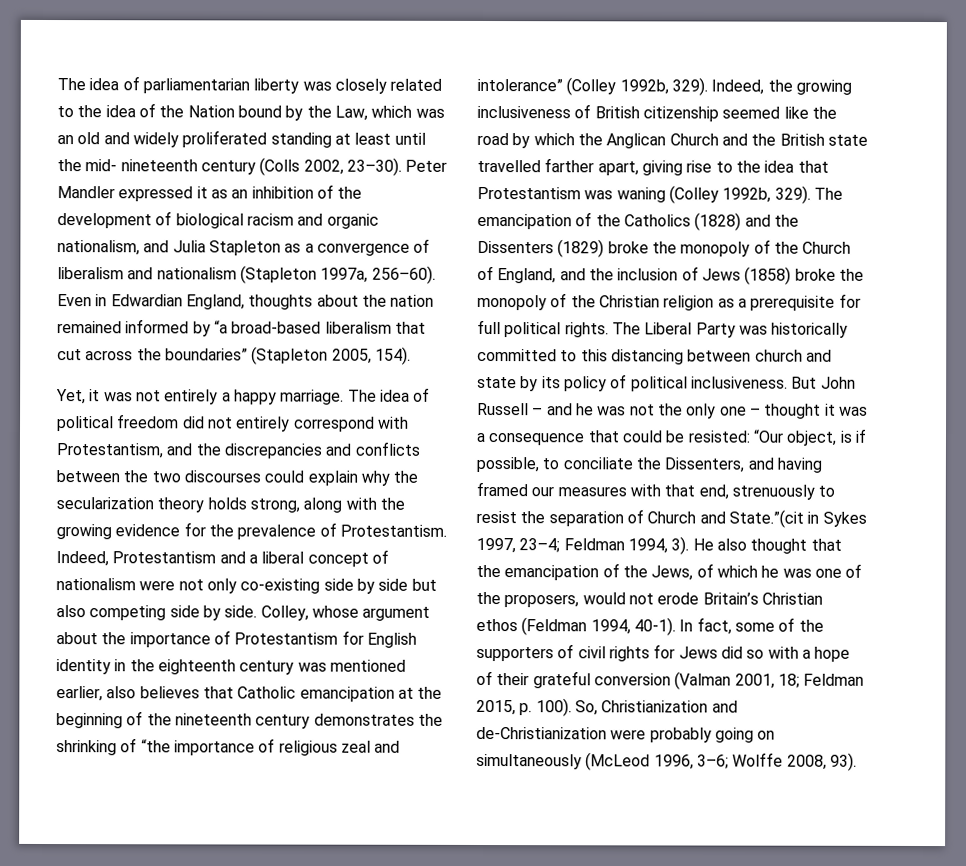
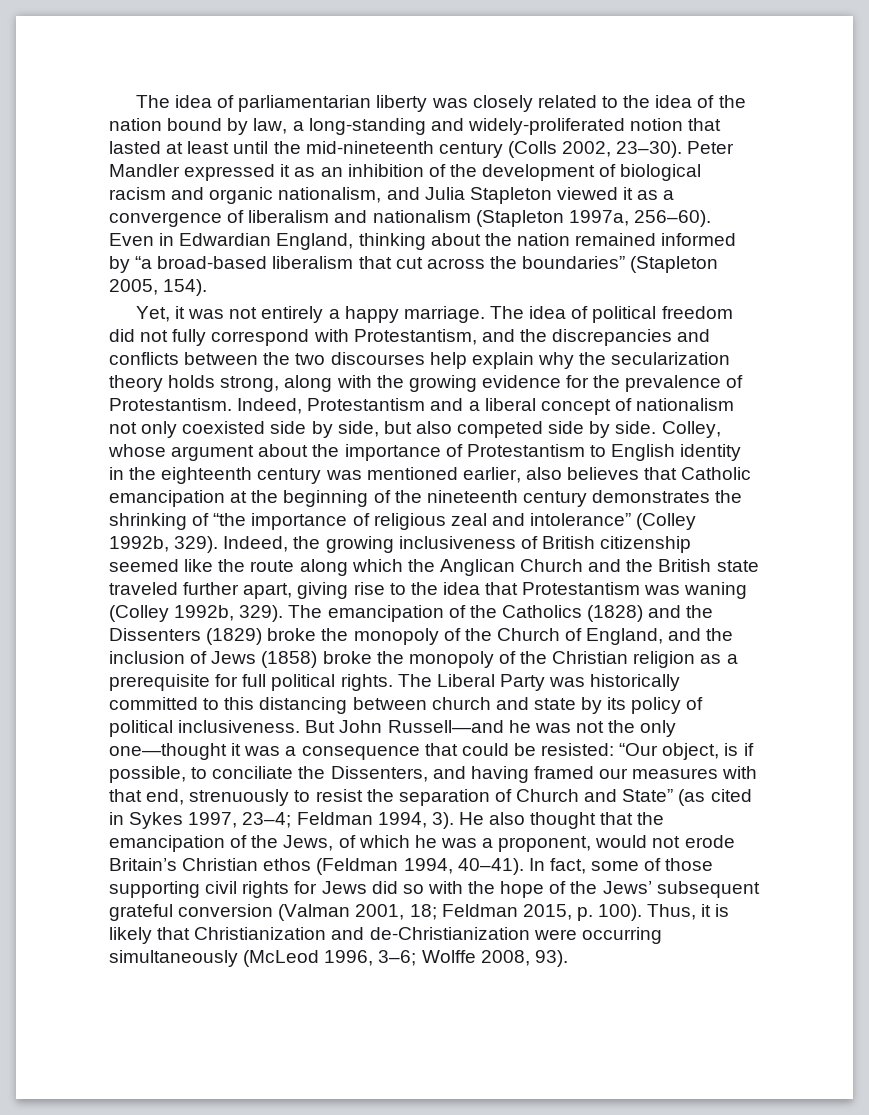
[187,105,235,118] Nation -> [109,118,162,131] nation
[306,105,445,121] [57,130,332,148] the Law, which was an old and widely proliferated standing -> [253,118,722,135] [109,141,161,154] law, a long-standing and widely-proliferated notion that lasted
[85,159,198,172] mid- nineteenth -> [305,141,434,154] mid-nineteenth
(281, 248) none -> [556,187,634,200] viewed it
[248,294,314,310] thoughts -> [358,233,426,250] thinking
[236,416,291,432] entirely -> [172,329,207,346] fully
[264,470,305,483] could -> [429,352,467,369] help
[139,580,176,591] were -> (735, 404) none
[240,578,409,594] co-existing side by side -> [182,421,379,438] coexisted side by side,
[89,605,167,621] competing -> [457,421,544,438] competed
[341,630,364,645] for -> [589,445,606,457] to
[477,132,531,149] road by -> [250,559,348,576] route along
[477,158,595,173] travelled farther -> [109,582,240,595] traveled further
[477,402,573,416] Russell – and -> [387,720,504,733] Russell—and
[719,403,822,419] one – thought -> [109,743,227,760] one—thought
[728,509,804,528] State.”(cit -> [622,789,752,806] State” (as cited
[814,563,863,578] [476,591,580,608] one of the proposers, -> [482,836,592,852] a proponent,
[633,617,676,636] 40-1). -> [457,858,524,875] 40–41).
[798,619,824,632] [476,644,575,662] the supporters of -> [665,858,714,871] [109,881,200,898] those supporting
[801,649,811,659] a -> [468,881,496,894] the
[496,673,530,686] their -> [570,881,760,898] the Jews’ subsequent
[574,700,598,716] So, -> [647,904,730,920] [109,927,191,944] Thus, it is likely that
[649,727,776,743] probably going on -> [581,927,662,944] occurring

